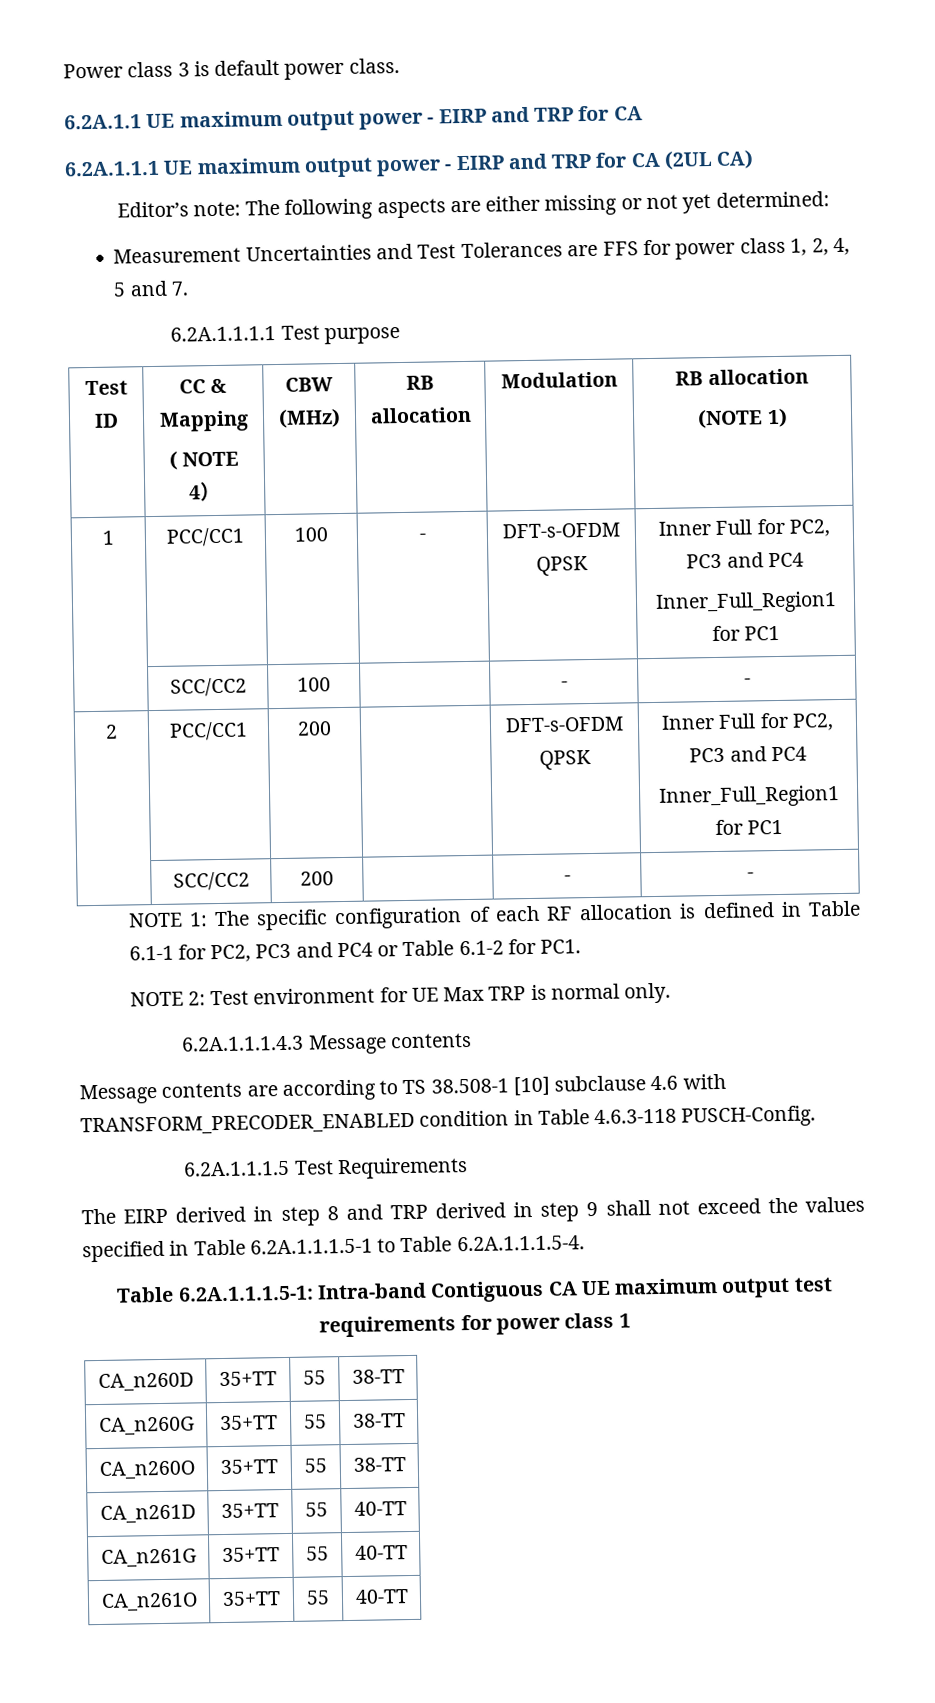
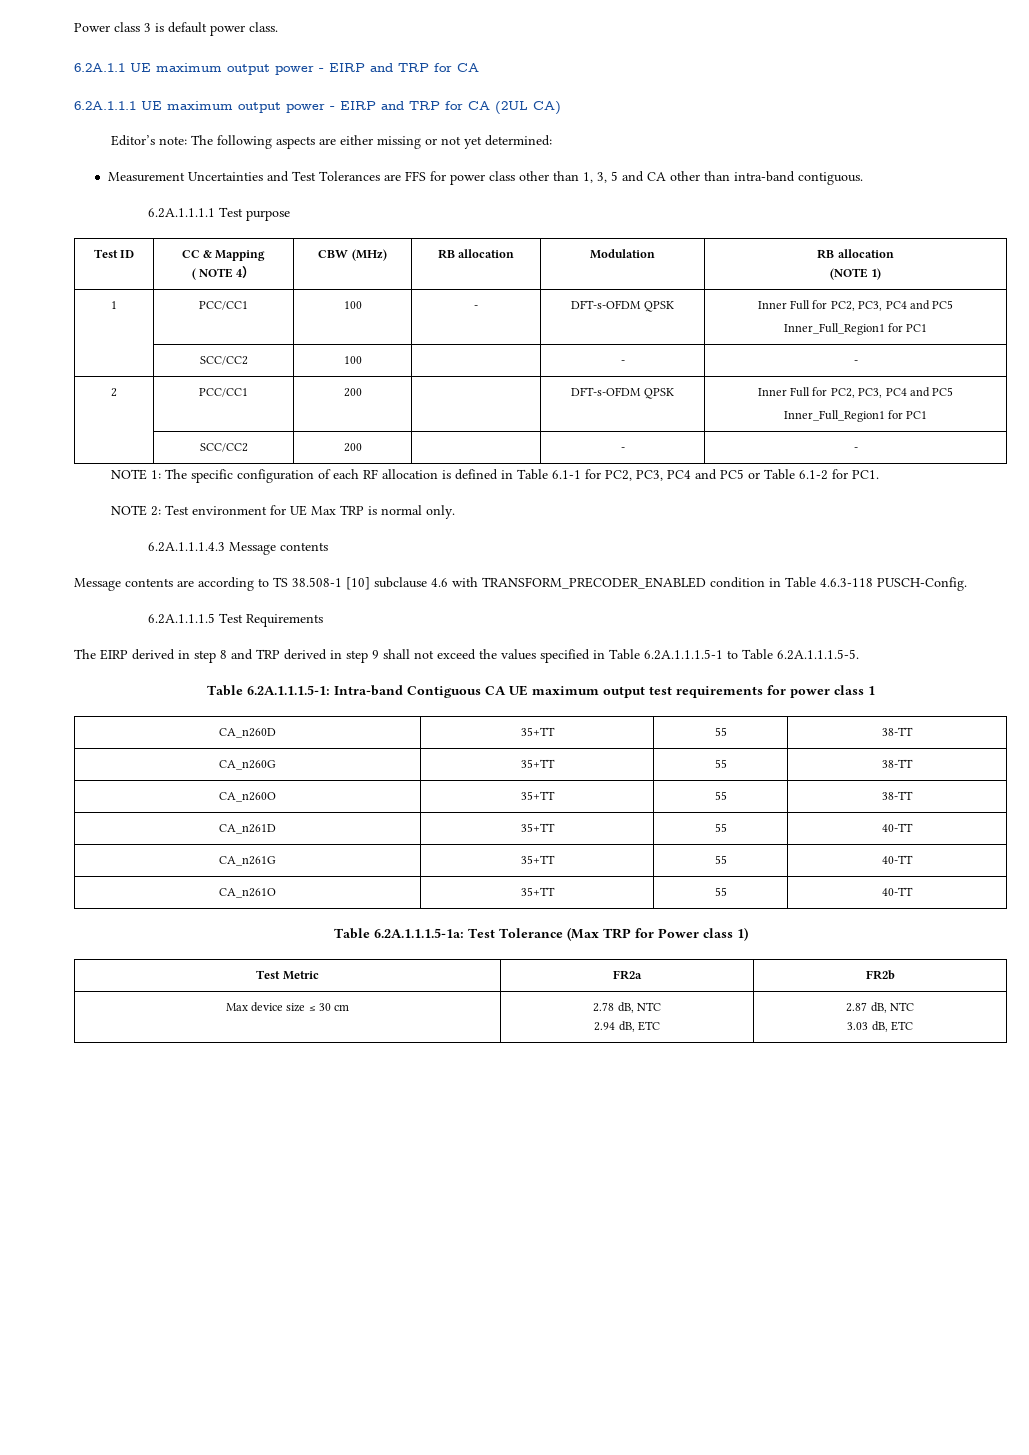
[790,237,851,256] [113,280,189,297] 1, 2, 4, 5 and 7. -> [518,171,863,185] other than 1, 3, 5 and CA other than intra-band contiguous.
[686,552,804,569] PC3 and PC4 -> [858,300,954,311] PC3, PC4 and PC5
[689,746,807,763] PC3 and PC4 -> [858,387,954,398] PC3, PC4 and PC5
[255,942,373,959] PC3 and PC4 -> [635,469,744,481] PC3, PC4 and PC5
[456,1235,585,1252] 6.2A.1.1.1.5-4. -> [777,649,859,660] 6.2A.1.1.1.5-5.
(409, 1596) none -> [333,927,748,941] [256,970,319,980] [613,970,642,980] [865,970,895,980] [225,1002,350,1012] [593,1002,661,1013] [594,1021,660,1032] [846,1002,914,1013] [847,1021,913,1032] // Table 6.2A.1.1.1.5-1a: Test Tolerance (Max TRP for Power class 1) // Test Metric | FR2a | FR2b // Max device size ≤ 30 cm | 2.78 dB, NTC // 2.94 dB, ETC | 2.87 dB, NTC // 3.03 dB, ETC

